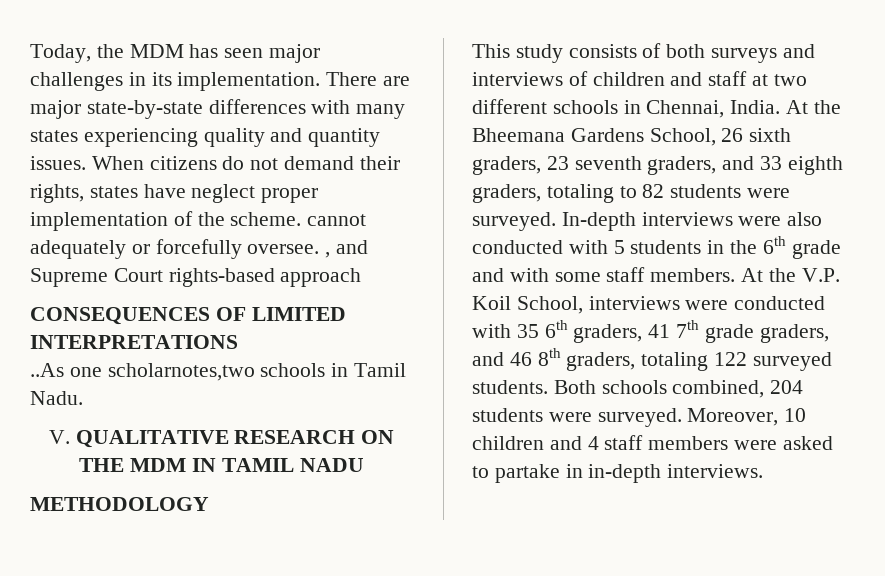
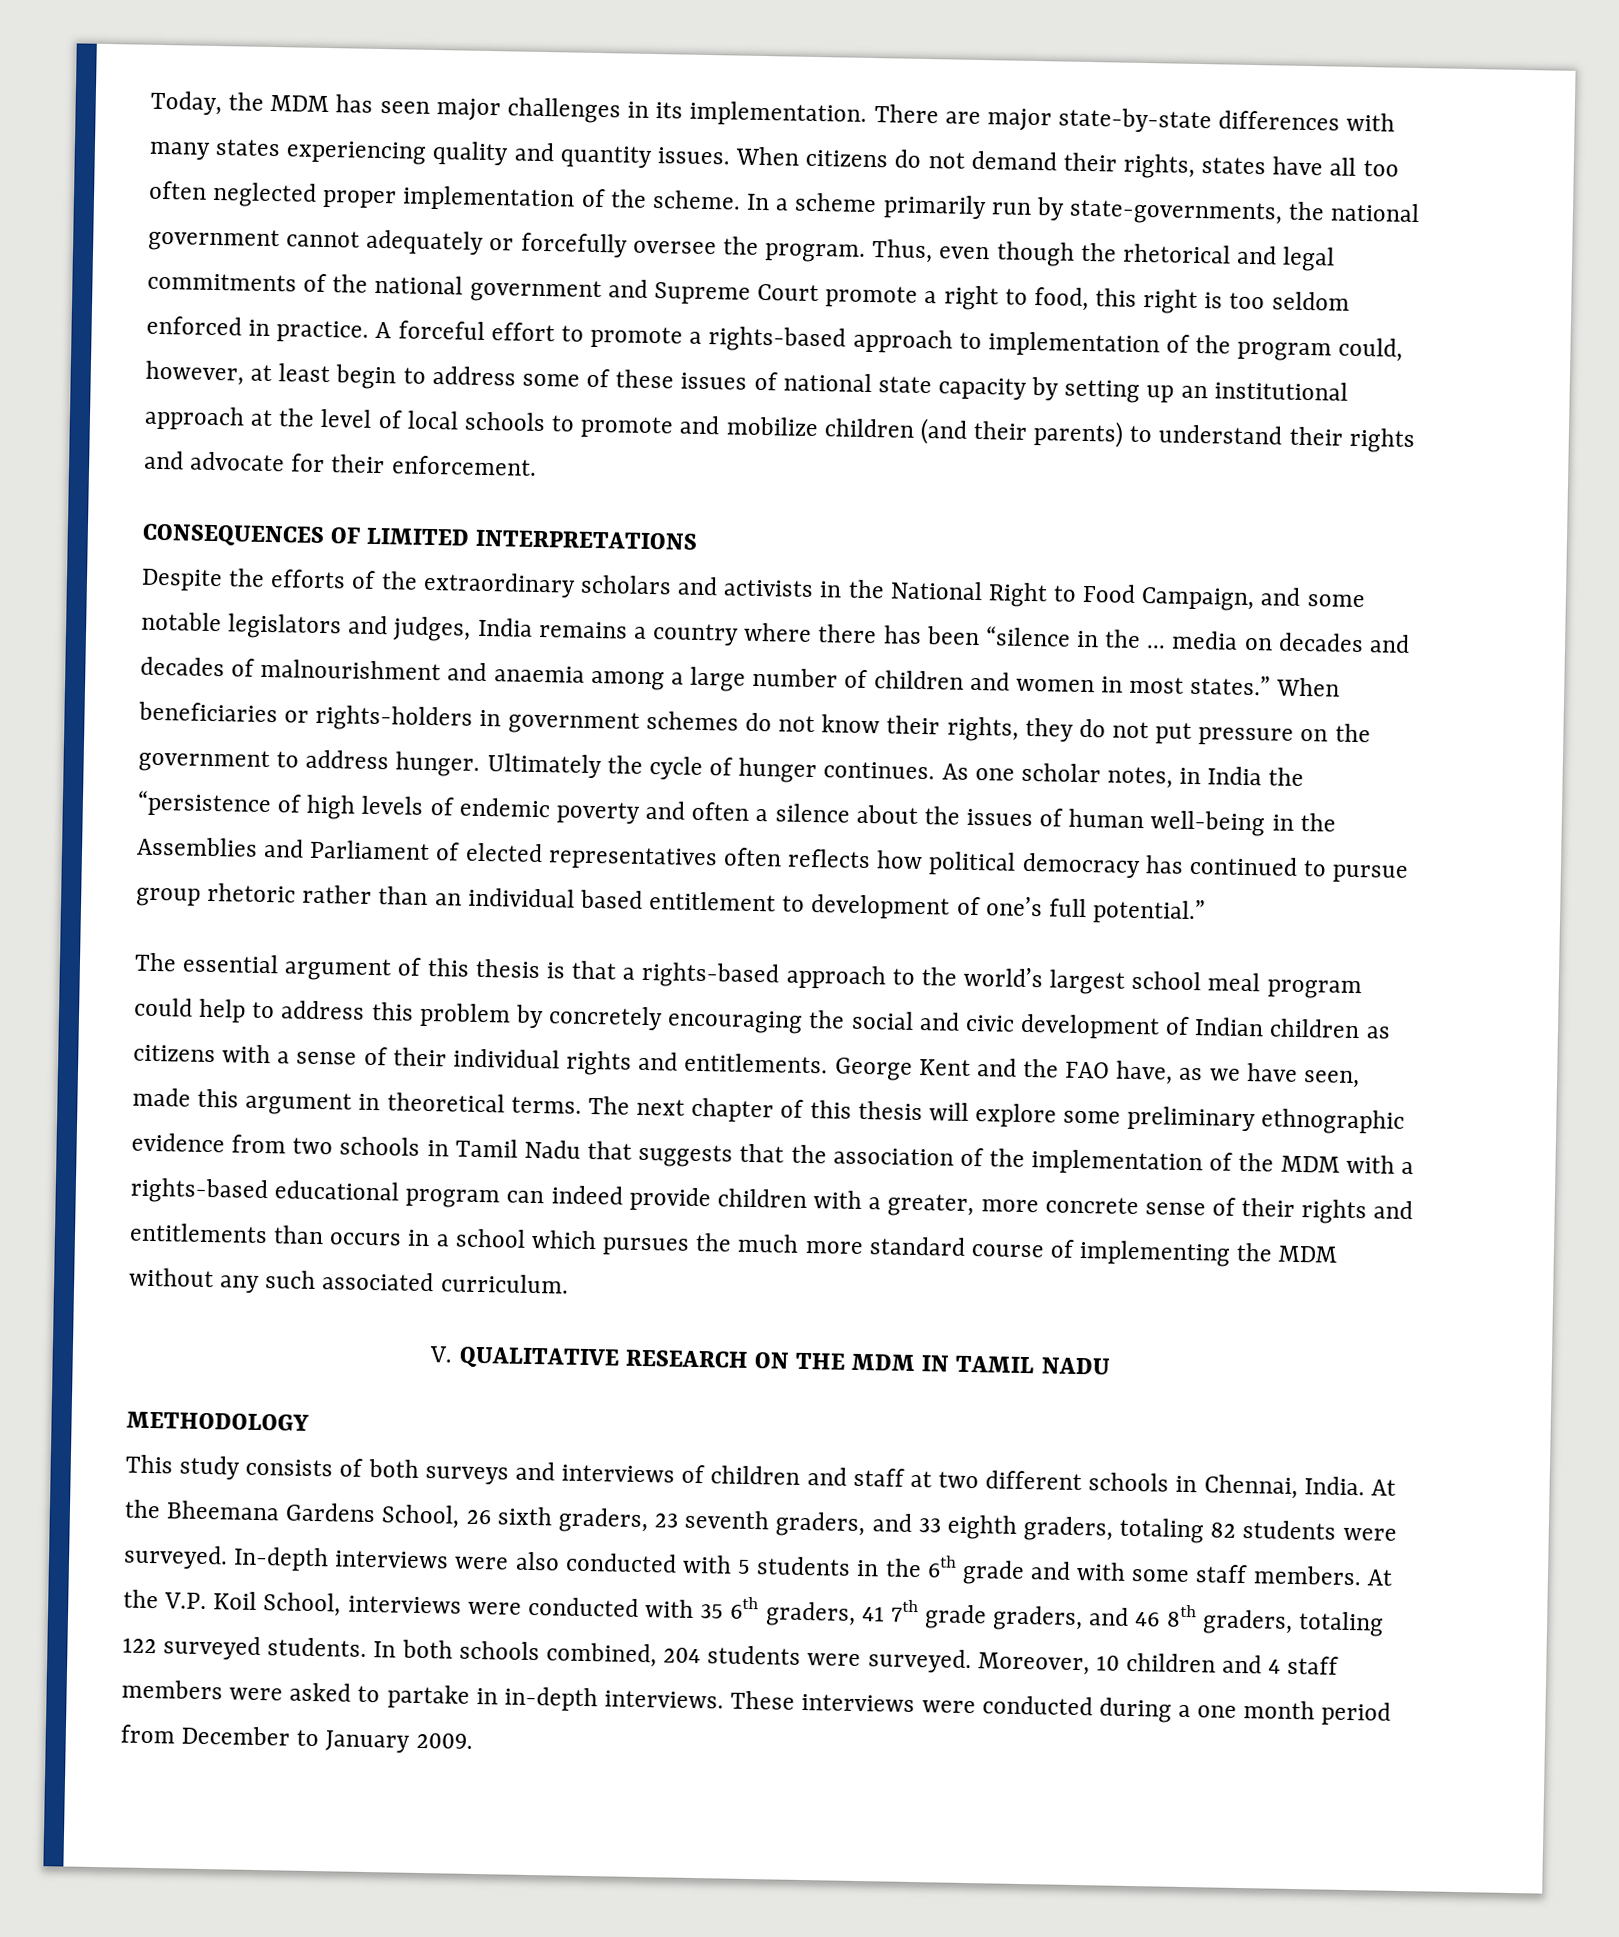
[191,184,256,203] neglect -> [1329,157,1399,177] [148,180,318,208] all too often neglected
[307,214,367,226] [30,239,369,259] [30,268,362,287] [30,307,346,325] [30,335,238,349] [30,363,407,381] [30,391,83,405] cannot adequately or forcefully oversee. , and Supreme Court rights-based approach // CONSEQUENCES OF LIMITED INTERPRETATIONS // ..As one scholarnotes,two schools in Tamil Nadu. -> [746,192,1421,226] [148,227,1336,272] [147,272,1350,315] [146,315,1404,362] [145,360,1348,403] [144,405,1415,454] [144,450,537,476] [142,523,698,550] [141,568,1365,612] [141,611,1410,653] [140,656,1341,697] [138,701,1371,746] [138,748,1305,789] [137,790,1336,837] [136,836,1409,883] [136,882,1207,925] [134,952,1362,1000] [134,997,1391,1040] [133,1044,1360,1089] [132,1087,1406,1135] [131,1132,1414,1176] [130,1177,1414,1225] [129,1222,1338,1267] [129,1267,569,1294] In a scheme primarily run by state-governments, the national government cannot adequately or forcefully oversee the program. Thus, even though the rhetorical and legal commitments of the national government and Supreme Court promote a right to food, this right is too seldom enforced in practice. A forceful effort to promote a rights-based approach to implementation of the program could, however, at least begin to address some of these issues of national state capacity by setting up an institutional approach at the level of local schools to promote and mobilize children (and their parents) to understand their rights and advocate for their enforcement. // CONSEQUENCES OF LIMITED INTERPRETATIONS // Despite the efforts of the extraordinary scholars and activists in the National Right to Food Campaign, and some notable legislators and judges, India remains a country where there has been “silence in the ... media on decades and decades of malnourishment and anaemia among a large number of children and women in most states.” When beneficiaries or rights-holders in government schemes do not know their rights, they do not put pressure on the government to address hunger. Ultimately the cycle of hunger continues. As one scholar notes, in India the “persistence of high levels of endemic poverty and often a silence about the issues of human well-being in the Assemblies and Parliament of elected representatives often reflects how political democracy has continued to pursue group rhetoric rather than an individual based entitlement to development of one’s full potential.” // The essential argument of this thesis is that a rights-based approach to the world’s largest school meal program could help to address this problem by concretely encouraging the social and civic development of Indian children as citizens with a sense of their individual rights and entitlements. George Kent and the FAO have, as we have seen, made this argument in theoretical terms. The next chapter of this thesis will explore some preliminary ethnographic evidence from two schools in Tamil Nadu that suggests that the association of the implementation of the MDM with a rights-based educational program can indeed provide children with a greater, more concrete sense of their rights and entitlements than occurs in a school which pursues the much more standard course of implementing the MDM without any such associated curriculum.
[619,186,637,198] to -> (1205, 1530) none
[553,380,596,394] Both -> [373,1639,453,1659] In both
(764, 471) none -> [730,1690,1392,1726] [120,1724,473,1753] These interviews were conducted during a one month period from December to January 2009.

